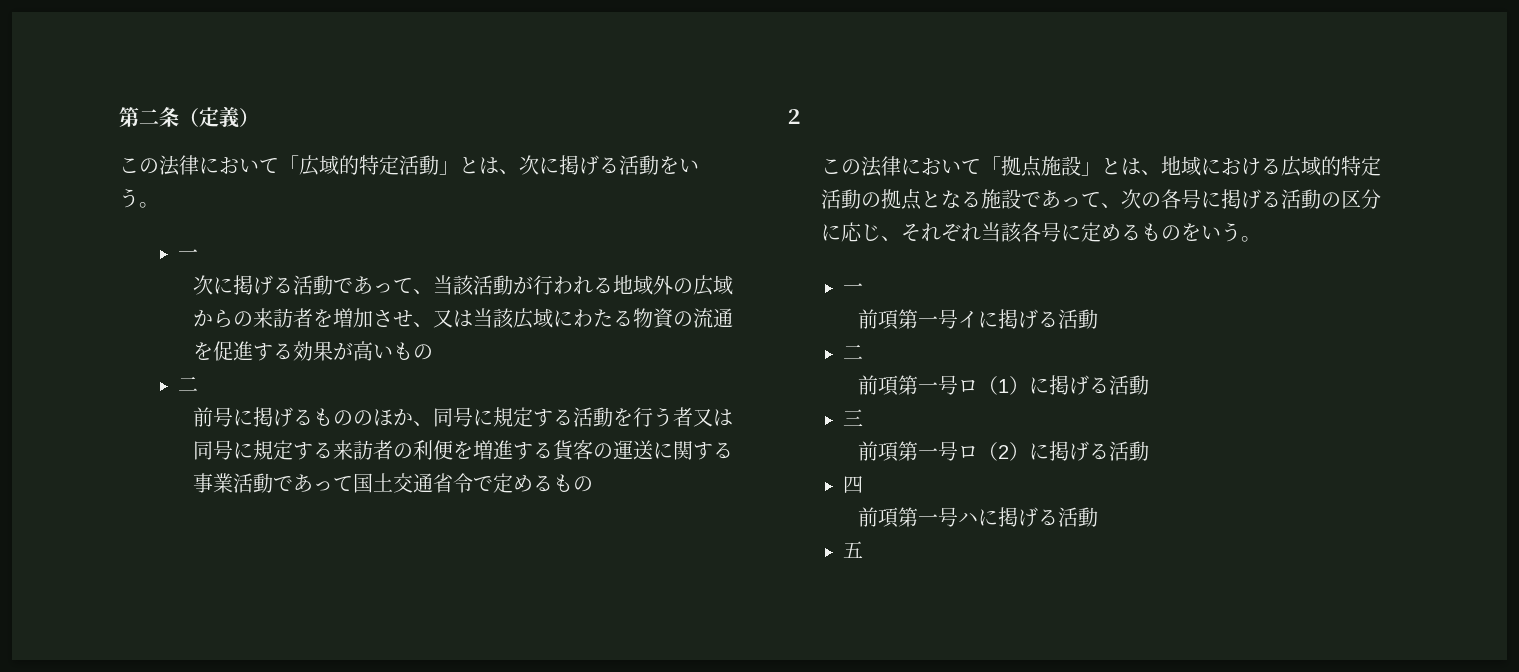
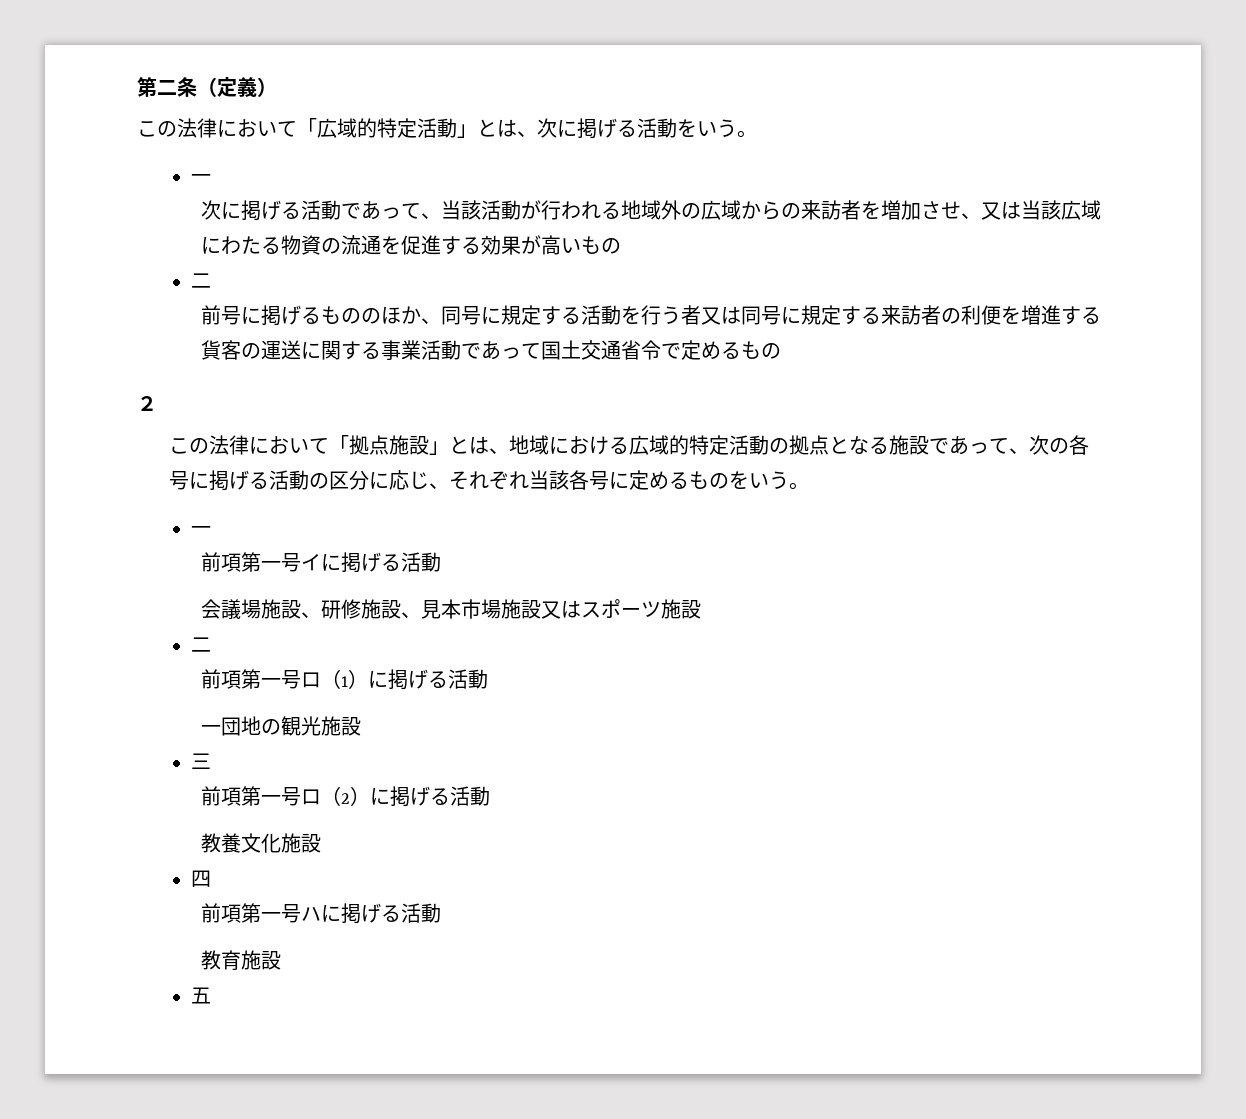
(1098, 319) none -> [201,599,702,619] // 会議場施設、研修施設、見本市場施設又はスポーツ施設
(1149, 385) none -> [201,716,362,736] // 一団地の観光施設
(1149, 451) none -> [201,833,322,853] // 教養文化施設
(1098, 517) none -> [201,950,282,970] // 教育施設

